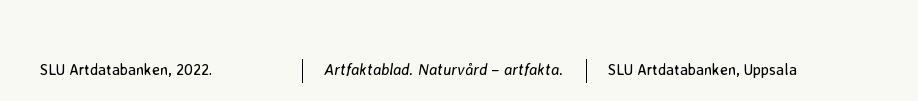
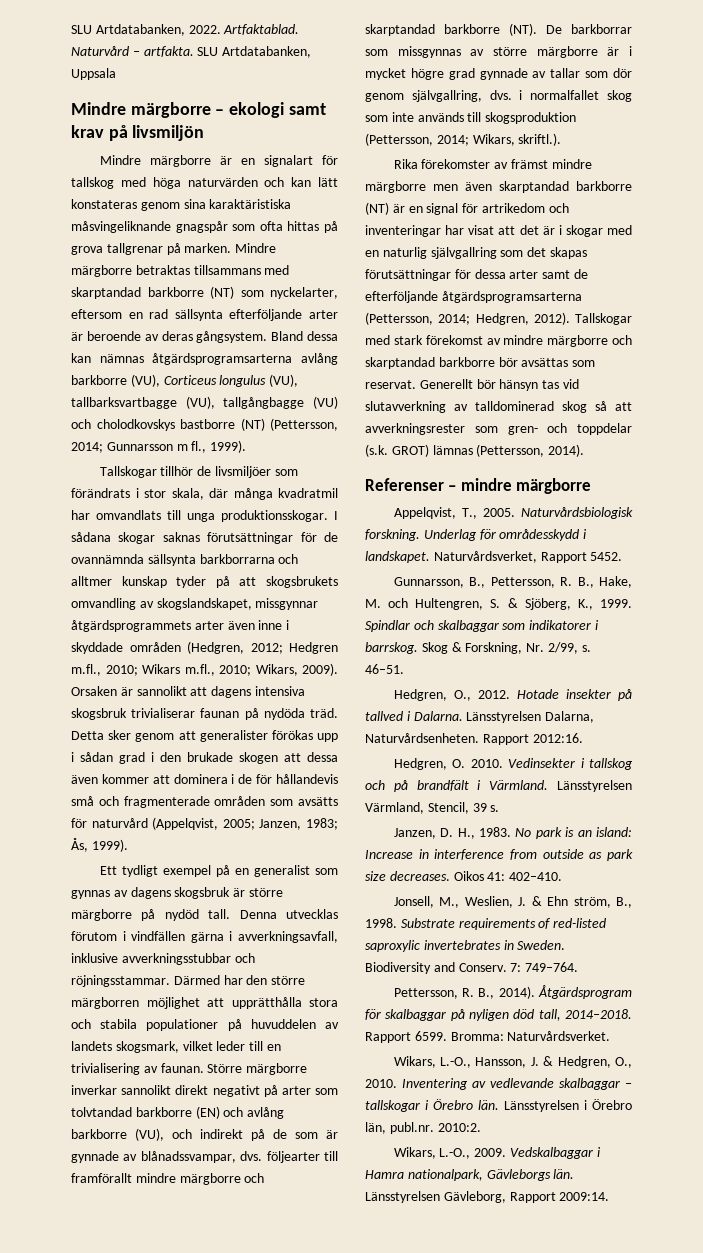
(798, 70) none -> [71,102,326,118] [71,125,205,141] [99,155,338,167] [71,177,338,189] [71,199,292,211] [71,221,338,233] [71,243,277,255] [71,265,290,277] [71,286,338,299] [71,309,338,321] [71,331,338,343] [71,353,338,365] [71,374,299,387] [71,396,338,409] [71,418,338,431] [71,440,247,453] [99,466,298,478] [71,488,338,500] [71,510,338,522] [71,532,338,544] [71,554,299,566] [71,576,338,588] [71,598,319,610] [71,620,290,632] [71,641,338,654] [71,663,338,676] [71,686,305,698] [71,708,339,720] [71,730,338,742] [71,752,338,764] [71,774,338,784] [71,796,339,808] [71,817,338,830] [71,838,128,852] [99,865,338,877] [71,887,283,899] [71,909,338,921] [71,931,338,943] [71,953,255,965] [71,975,306,987] [71,997,338,1009] [71,1019,339,1031] [71,1041,281,1053] [71,1063,308,1075] [71,1085,338,1097] [71,1106,285,1119] [71,1128,338,1141] [71,1151,338,1163] [71,1173,265,1185] [365,23,632,36] [365,46,632,58] [365,68,632,80] [365,90,632,102] [365,112,577,124] [365,133,562,146] [393,159,592,169] [365,181,632,193] [365,202,569,215] [365,225,632,237] [365,247,587,259] [365,269,588,281] [365,291,582,303] [365,312,632,325] [365,335,632,347] [365,357,596,369] [365,379,579,391] [365,401,632,413] [365,423,632,435] [365,444,585,457] [365,478,592,494] [393,507,633,519] [365,529,588,541] [365,551,623,563] [393,576,632,588] [365,598,632,610] [365,620,599,632] [365,642,591,654] [365,664,404,674] [393,689,632,701] [365,711,595,723] [365,733,583,745] [393,758,633,770] [365,780,632,792] [365,802,500,814] [393,827,632,839] [365,849,633,861] [365,871,563,881] [393,896,632,908] [365,918,607,930] [365,940,566,952] [365,962,579,974] [393,985,632,999] [365,1009,632,1021] [365,1031,611,1043] [393,1056,632,1068] [365,1078,632,1090] [365,1099,632,1112] [365,1122,481,1134] [393,1147,601,1159] [365,1169,575,1181] [365,1191,610,1203] // Mindre märgborre – ekologi samt krav på livsmiljön // Mindre märgborre är en signalart för tallskog med höga naturvärden och kan lätt konstateras genom sina karaktäristiska måsvingeliknande gnagspår som ofta hittas på grova tallgrenar på marken. Mindre märgborre betraktas tillsammans med skarptandad barkborre (NT) som nyckelarter, eftersom en rad sällsynta efterföljande arter är beroende av deras gångsystem. Bland dessa kan nämnas åtgärdsprogramsarterna avlång barkborre (VU), Corticeus longulus (VU), tallbarksvartbagge (VU), tallgångbagge (VU) och cholodkovskys bastborre (NT) (Pettersson, 2014; Gunnarsson m fl., 1999). // Tallskogar tillhör de livsmiljöer som förändrats i stor skala, där många kvadratmil har omvandlats till unga produktionsskogar. I sådana skogar saknas förutsättningar för de ovannämnda sällsynta barkborrarna och alltmer kunskap tyder på att skogsbrukets omvandling av skogslandskapet, missgynnar åtgärdsprogrammets arter även inne i skyddade områden (Hedgren, 2012; Hedgren m.fl., 2010; Wikars m.fl., 2010; Wikars, 2009). Orsaken är sannolikt att dagens intensiva skogsbruk trivialiserar faunan på nydöda träd. Detta sker genom att generalister förökas upp i sådan grad i den brukade skogen att dessa även kommer att dominera i de för hållandevis små och fragmenterade områden som avsätts för naturvård (Appelqvist, 2005; Janzen, 1983; Ås, 1999). // Ett tydligt exempel på en generalist som gynnas av dagens skogsbruk är större märgborre på nydöd tall. Denna utvecklas förutom i vindfällen gärna i avverkningsavfall, inklusive avverkningsstubbar och röjningsstammar. Därmed har den större märgborren möjlighet att upprätthålla stora och stabila populationer på huvuddelen av landets skogsmark, vilket leder till en trivialisering av faunan. Större märgborre inverkar sannolikt direkt negativt på arter som tolvtandad barkborre (EN) och avlång barkborre (VU), och indirekt på de som är gynnade av blånadssvampar, dvs. följearter till framförallt mindre märgborre och skarptandad barkborre (NT). De barkborrar som missgynnas av större märgborre är i mycket högre grad gynnade av tallar som dör genom självgallring, dvs. i normalfallet skog som inte används till skogsproduktion (Pettersson, 2014; Wikars, skriftl.). // Rika förekomster av främst mindre märgborre men även skarptandad barkborre (NT) är en signal för artrikedom och inventeringar har visat att det är i skogar med en naturlig självgallring som det skapas förutsättningar för dessa arter samt de efterföljande åtgärdsprogramsarterna (Pettersson, 2014; Hedgren, 2012). Tallskogar med stark förekomst av mindre märgborre och skarptandad barkborre bör avsättas som reservat. Generellt bör hänsyn tas vid slutavverkning av talldominerad skog så att avverkningsrester som gren- och toppdelar (s.k. GROT) lämnas (Pettersson, 2014). // Referenser – mindre märgborre // Appelqvist, T., 2005. Naturvårdsbiologisk forskning. Underlag för områdesskydd i landskapet. Naturvårdsverket, Rapport 5452. // Gunnarsson, B., Pettersson, R. B., Hake, M. och Hultengren, S. & Sjöberg, K., 1999. Spindlar och skalbaggar som indikatorer i barrskog. Skog & Forskning, Nr. 2/99, s. 46–51. // Hedgren, O., 2012. Hotade insekter på tallved i Dalarna. Länsstyrelsen Dalarna, Naturvårdsenheten. Rapport 2012:16. // Hedgren, O. 2010. Vedinsekter i tallskog och på brandfält i Värmland. Länsstyrelsen Värmland, Stencil, 39 s. // Janzen, D. H., 1983. No park is an island: Increase in interference from outside as park size decreases. Oikos 41: 402–410. // Jonsell, M., Weslien, J. & Ehn ström, B., 1998. Substrate requirements of red-listed saproxylic invertebrates in Sweden. Biodiversity and Conserv. 7: 749–764. // Pettersson, R. B., 2014). Åtgärdsprogram för skalbaggar på nyligen död tall, 2014–2018. Rapport 6599. Bromma: Naturvårdsverket. // Wikars, L.-O., Hansson, J. & Hedgren, O., 2010. Inventering av vedlevande skalbaggar – tallskogar i Örebro län. Länsstyrelsen i Örebro län, publ.nr. 2010:2. // Wikars, L.-O., 2009. Vedskalbaggar i Hamra nationalpark, Gävleborgs län. Länsstyrelsen Gävleborg, Rapport 2009:14.

